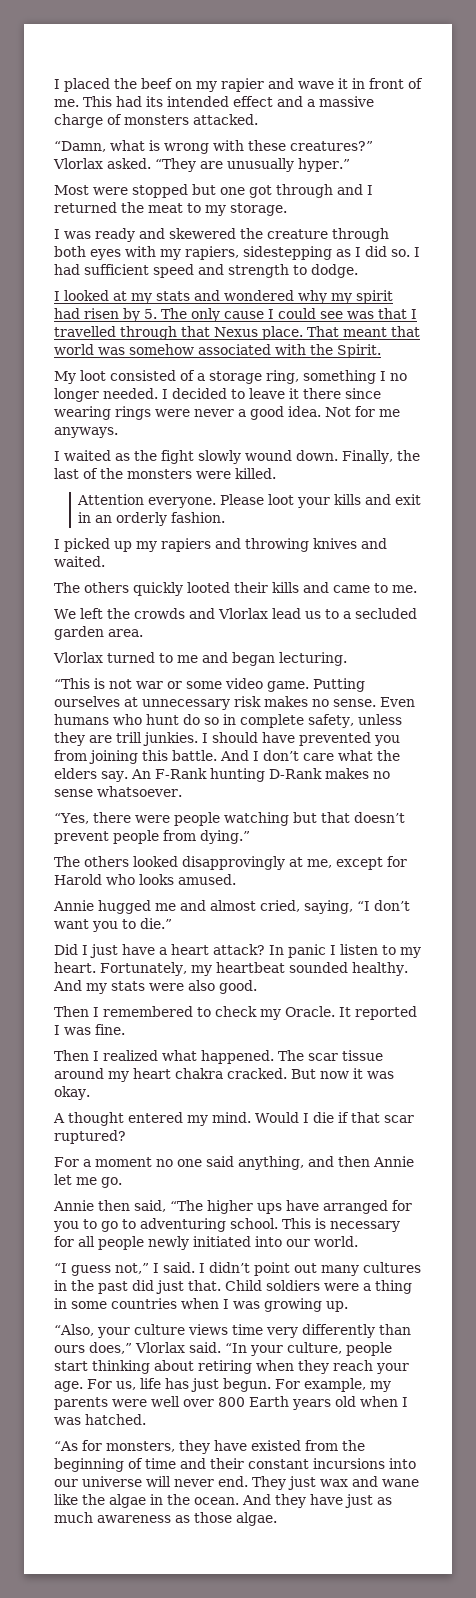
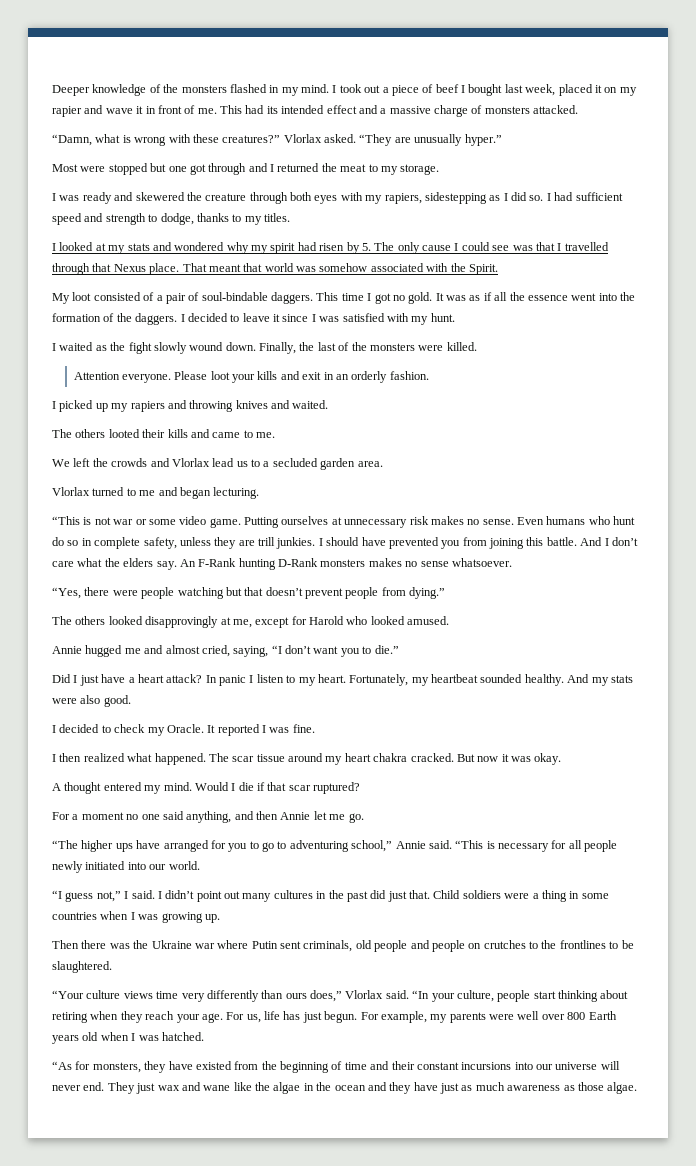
[54,78,173,92] I placed the beef -> [52,84,602,96] Deeper knowledge of the monsters flashed in my mind. I took out a piece of beef I bought last week, placed it
[311,264,358,278] dodge. -> [160,213,290,225] dodge, thanks to my titles.
[209,370,407,384] [54,388,158,402] storage ring, something I no longer needed. -> [165,292,635,304] [52,313,178,325] pair of soul-bindable daggers. This time I got no gold. It was as if all the essence went into the formation of the daggers.
[303,388,381,399] [54,406,400,420] [54,427,118,438] there since wearing rings were never a good idea. Not for me anyways. -> [282,313,455,325] since I was satisfied with my hunt.
[133,582,183,596] quickly -> (106, 433) none
(322, 773) none -> [320,559,366,567] monsters
[139,874,174,885] looks -> [370,616,405,625] looked
[54,1006,193,1017] Then I remembered -> [52,724,100,733] I decided
[54,1050,99,1061] Then I -> [52,753,82,762] I then
[53,1200,166,1212] Annie then said, -> (364, 818) none
[230,1218,311,1229] school. This -> [351,840,484,852] school,” Annie said. “This
[54,1324,130,1338] “Also, your -> [52,940,634,952] [52,961,112,973] [52,990,84,999] Then there was the Ukraine war where Putin sent criminals, old people and people on crutches to the frontlines to be slaughtered. // “Your
[194,1494,271,1505] ocean. And -> [334,1082,387,1091] ocean and

